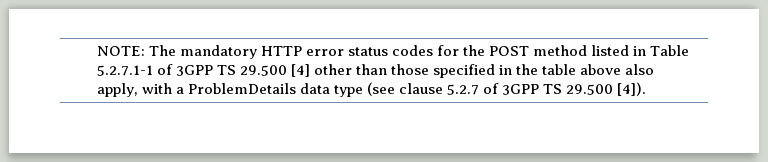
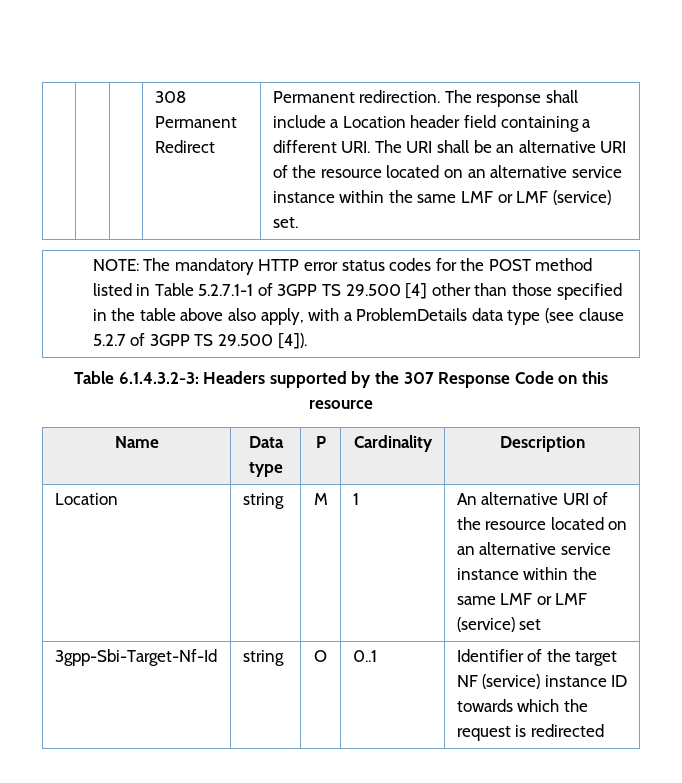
(96, 51) none -> [154,91,186,103] [154,116,237,128] [154,140,215,153] [272,90,578,107] [272,115,592,132] [272,140,627,153] [272,165,622,178] [272,190,611,205] [272,217,298,228] | | | 308 Permanent Redirect | Permanent redirection. The response shall include a Location header field containing a different URI. The URI shall be an alternative URI of the resource located on an alternative service instance within the same LMF or LMF (service) set. //
(647, 89) none -> [74,371,608,388] [309,400,373,409] [114,436,159,448] [248,436,284,448] [248,462,283,477] [315,436,326,448] [353,435,433,452] [499,436,585,452] [54,493,118,505] [242,493,284,509] [313,493,328,505] [352,493,359,505] [456,492,609,505] [456,517,628,530] [456,542,611,555] [456,567,597,580] [456,593,588,605] [456,617,542,632] [54,649,217,666] [242,650,284,666] [314,650,327,662] [352,650,377,662] [456,649,618,666] [456,674,628,689] [456,699,588,712] [456,724,604,741] // Table 6.1.4.3.2-3: Headers supported by the 307 Response Code on this resource // Name | Data type | P | Cardinality | Description // Location | string | M | 1 | An alternative URI of the resource located on an alternative service instance within the same LMF or LMF (service) set // 3gpp-Sbi-Target-Nf-Id | string | O | 0..1 | Identifier of the target NF (service) instance ID towards which the request is redirected

